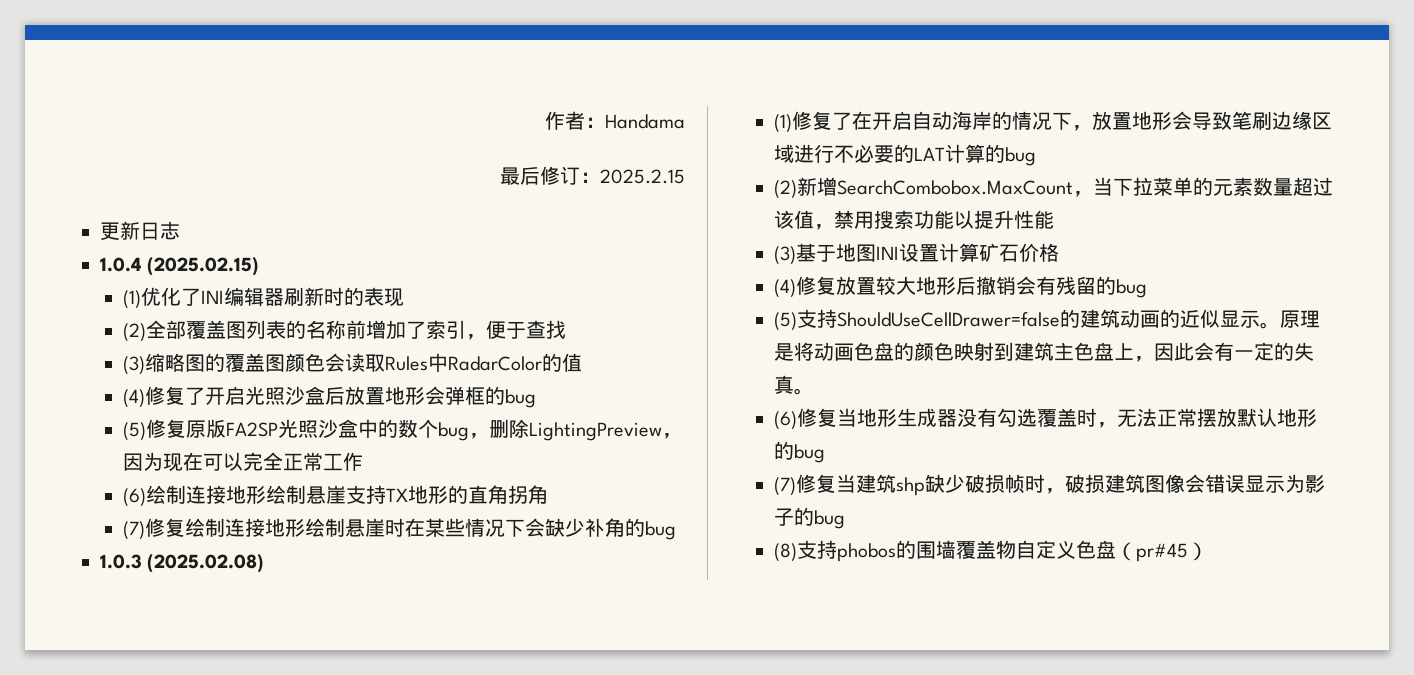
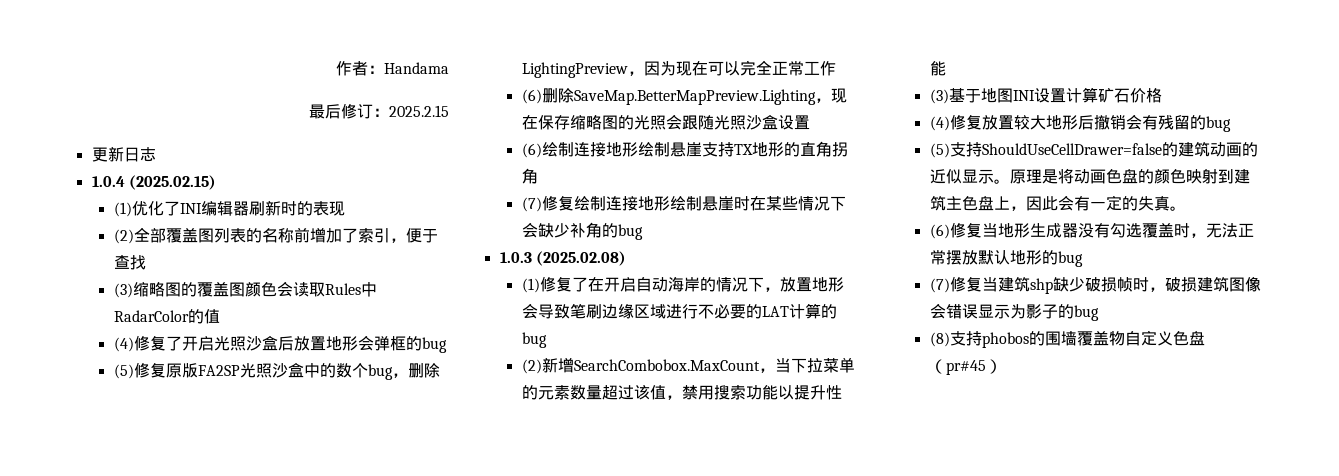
(363, 461) none -> [521,88,847,105] [521,114,810,130] // (6)删除SaveMap.BetterMapPreview.Lighting，现在保存缩略图的光照会跟随光照沙盒设置

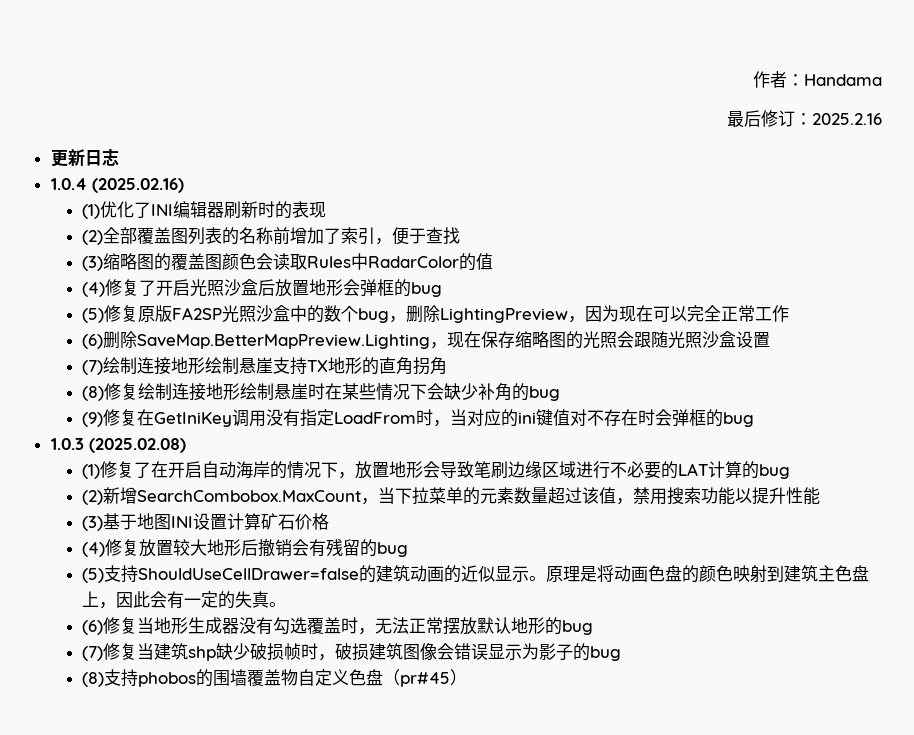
[389,105,449,117] 2025.2.15 -> [812,113,882,125] 2025.2.16
[128,175,216,190] (2025.02.15) -> [91,178,184,193] (2025.02.16)
[521,143,542,158] (6) -> [82,360,104,375] (7)
[521,197,542,212] (7) -> [82,386,105,401] (8)
(643, 232) none -> [82,409,755,427] // (9)修复在GetIniKey调用没有指定LoadFrom时，当对应的ini键值对不存在时会弹框的bug

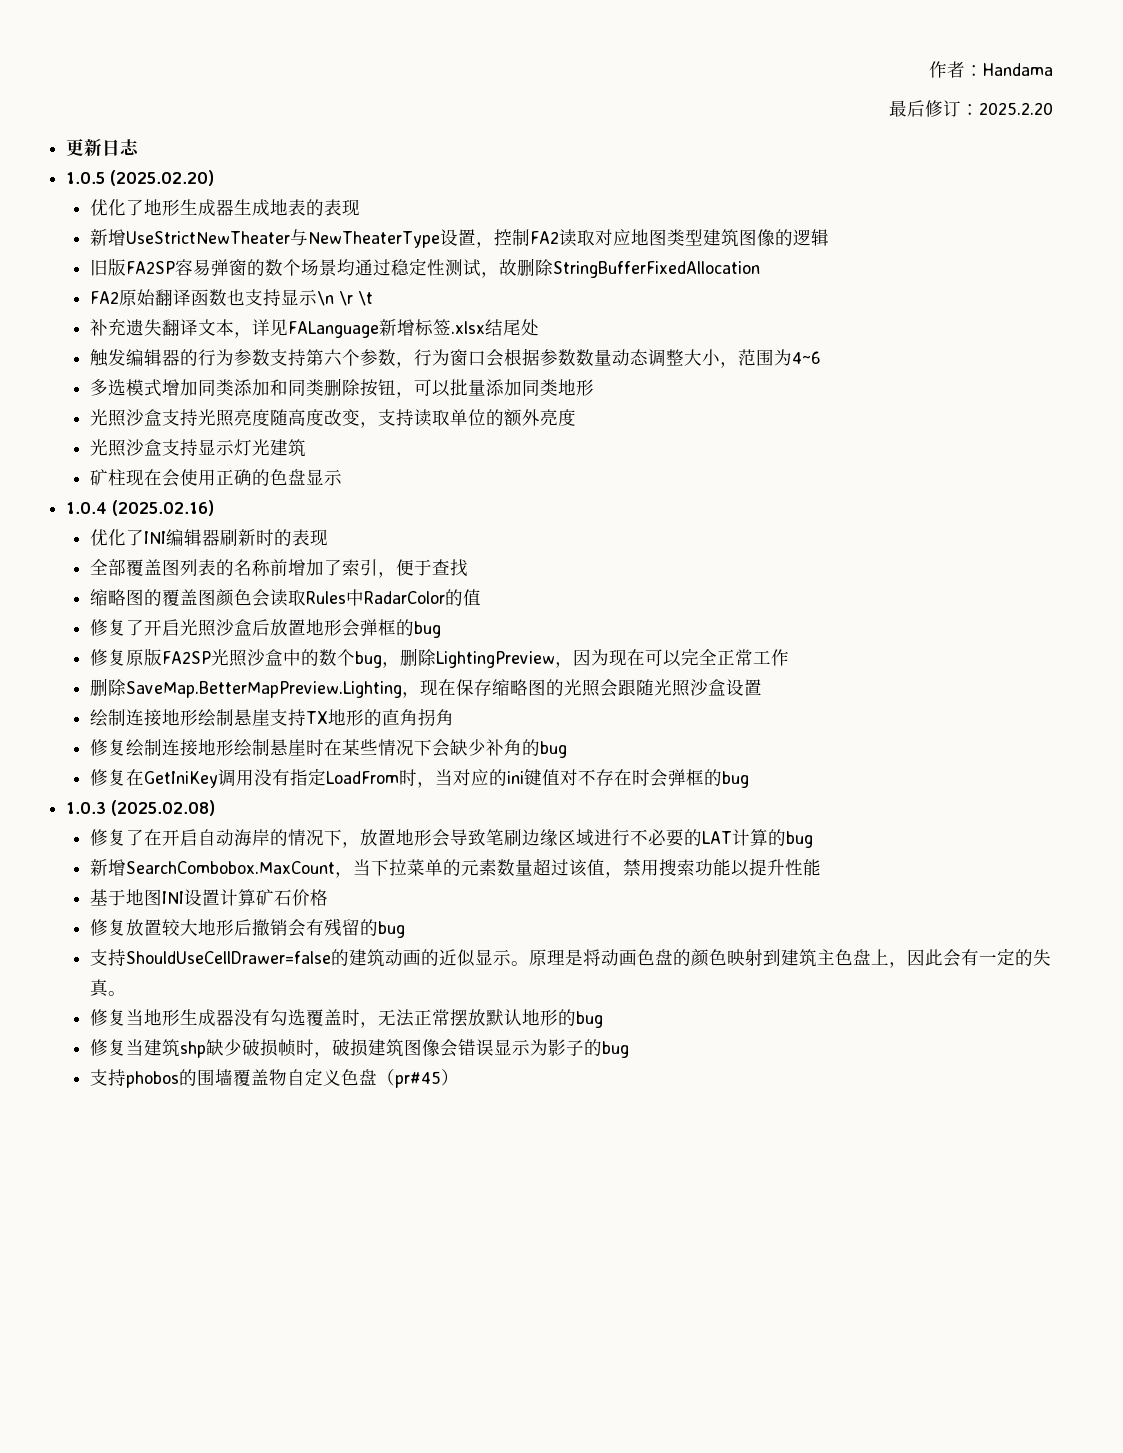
[812,113,882,125] 2025.2.16 -> [979,102,1053,115] 2025.2.20
(119, 157) none -> [66,170,215,186] [89,199,360,216] [89,229,829,248] [89,258,760,278] [89,289,373,306] [89,318,539,338] [89,348,821,368] [89,378,594,398] [89,409,576,428] [89,439,306,457] [89,469,342,487] // 1.0.5 (2025.02.20) // 优化了地形生成器生成地表的表现 // 新增UseStrictNewTheater与NewTheaterType设置，控制FA2读取对应地图类型建筑图像的逻辑 // 旧版FA2SP容易弹窗的数个场景均通过稳定性测试，故删除StringBufferFixedAllocation // FA2原始翻译函数也支持显示\n \r \t // 补充遗失翻译文本，详见FALanguage新增标签.xlsx结尾处 // 触发编辑器的行为参数支持第六个参数，行为窗口会根据参数数量动态调整大小，范围为4~6 // 多选模式增加同类添加和同类删除按钮，可以批量添加同类地形 // 光照沙盒支持光照亮度随高度改变，支持读取单位的额外亮度 // 光照沙盒支持显示灯光建筑 // 矿柱现在会使用正确的色盘显示
[82,204,101,219] (1) -> (215, 508) none
[82,230,104,245] (2) -> (328, 537) none
[82,256,104,271] (3) -> (468, 568) none
[82,282,106,297] (4) -> (481, 597) none
[82,308,105,323] (5) -> (441, 629) none
[82,334,104,349] (6) -> (789, 657) none
[82,360,104,375] (7) -> (762, 687) none
[82,386,105,401] (8) -> (454, 717) none
[82,412,104,427] (9) -> (567, 749) none
[82,464,101,479] (1) -> (216, 808) none
[82,490,104,505] (2) -> (813, 839) none
[82,516,104,531] (3) -> (821, 867) none
[82,542,106,557] (4) -> (328, 897) none
[82,568,105,583] (5) -> (405, 929) none
[82,620,104,635] (6) -> (126, 993) none
[82,646,104,661] (7) -> (603, 1019) none
[82,672,105,687] (8) -> (629, 1049) none

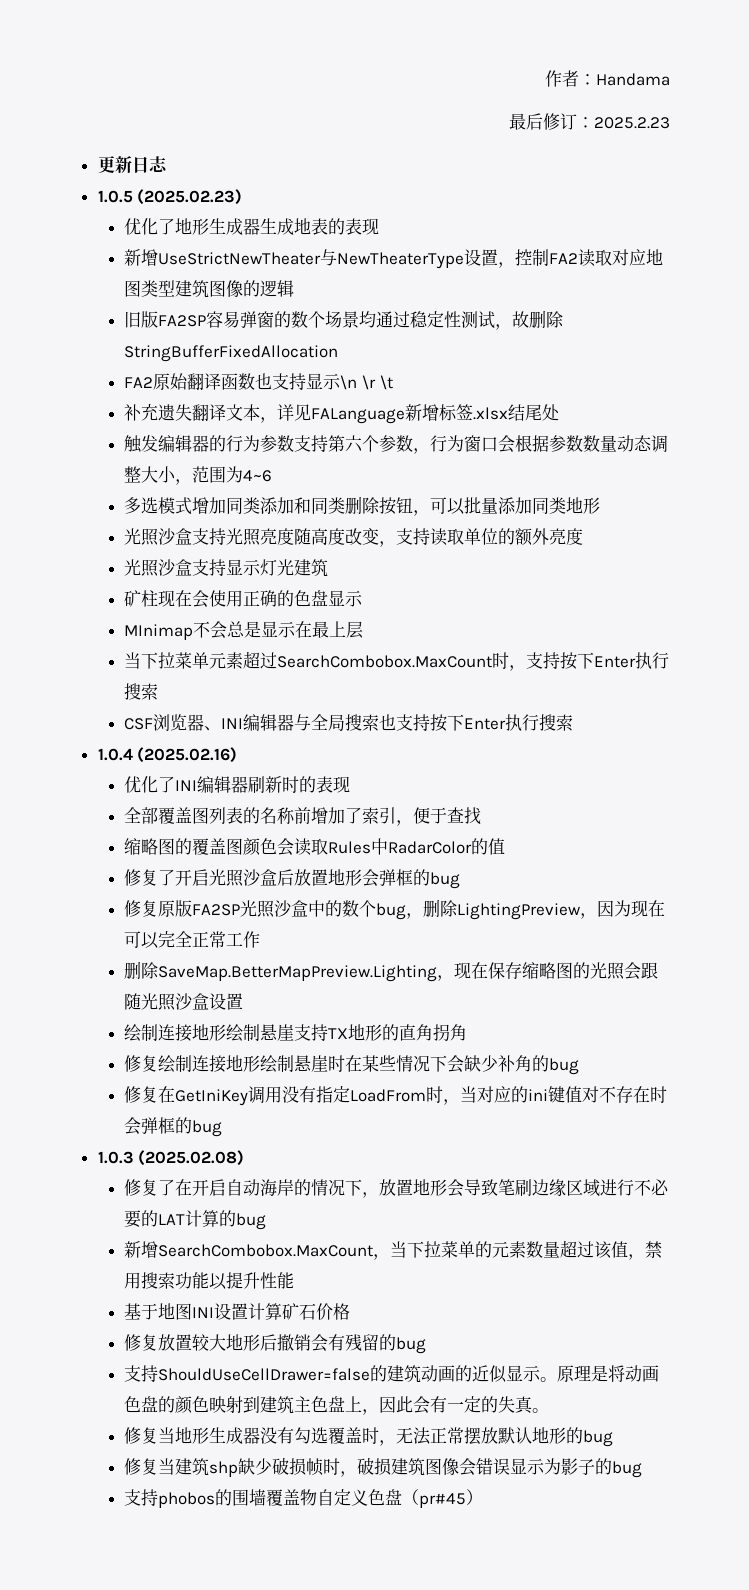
[979,102,1053,115] 2025.2.20 -> [594,117,670,129] 2025.2.23
[110,170,215,186] (2025.02.20) -> [137,189,243,205] (2025.02.23)
(342, 477) none -> [124,621,364,640] [124,651,670,671] [124,683,159,700] [124,714,574,732] // MInimap不会总是显示在最上层 // 当下拉菜单元素超过SearchCombobox.MaxCount时，支持按下Enter执行搜索 // CSF浏览器、INI编辑器与全局搜索也支持按下Enter执行搜索

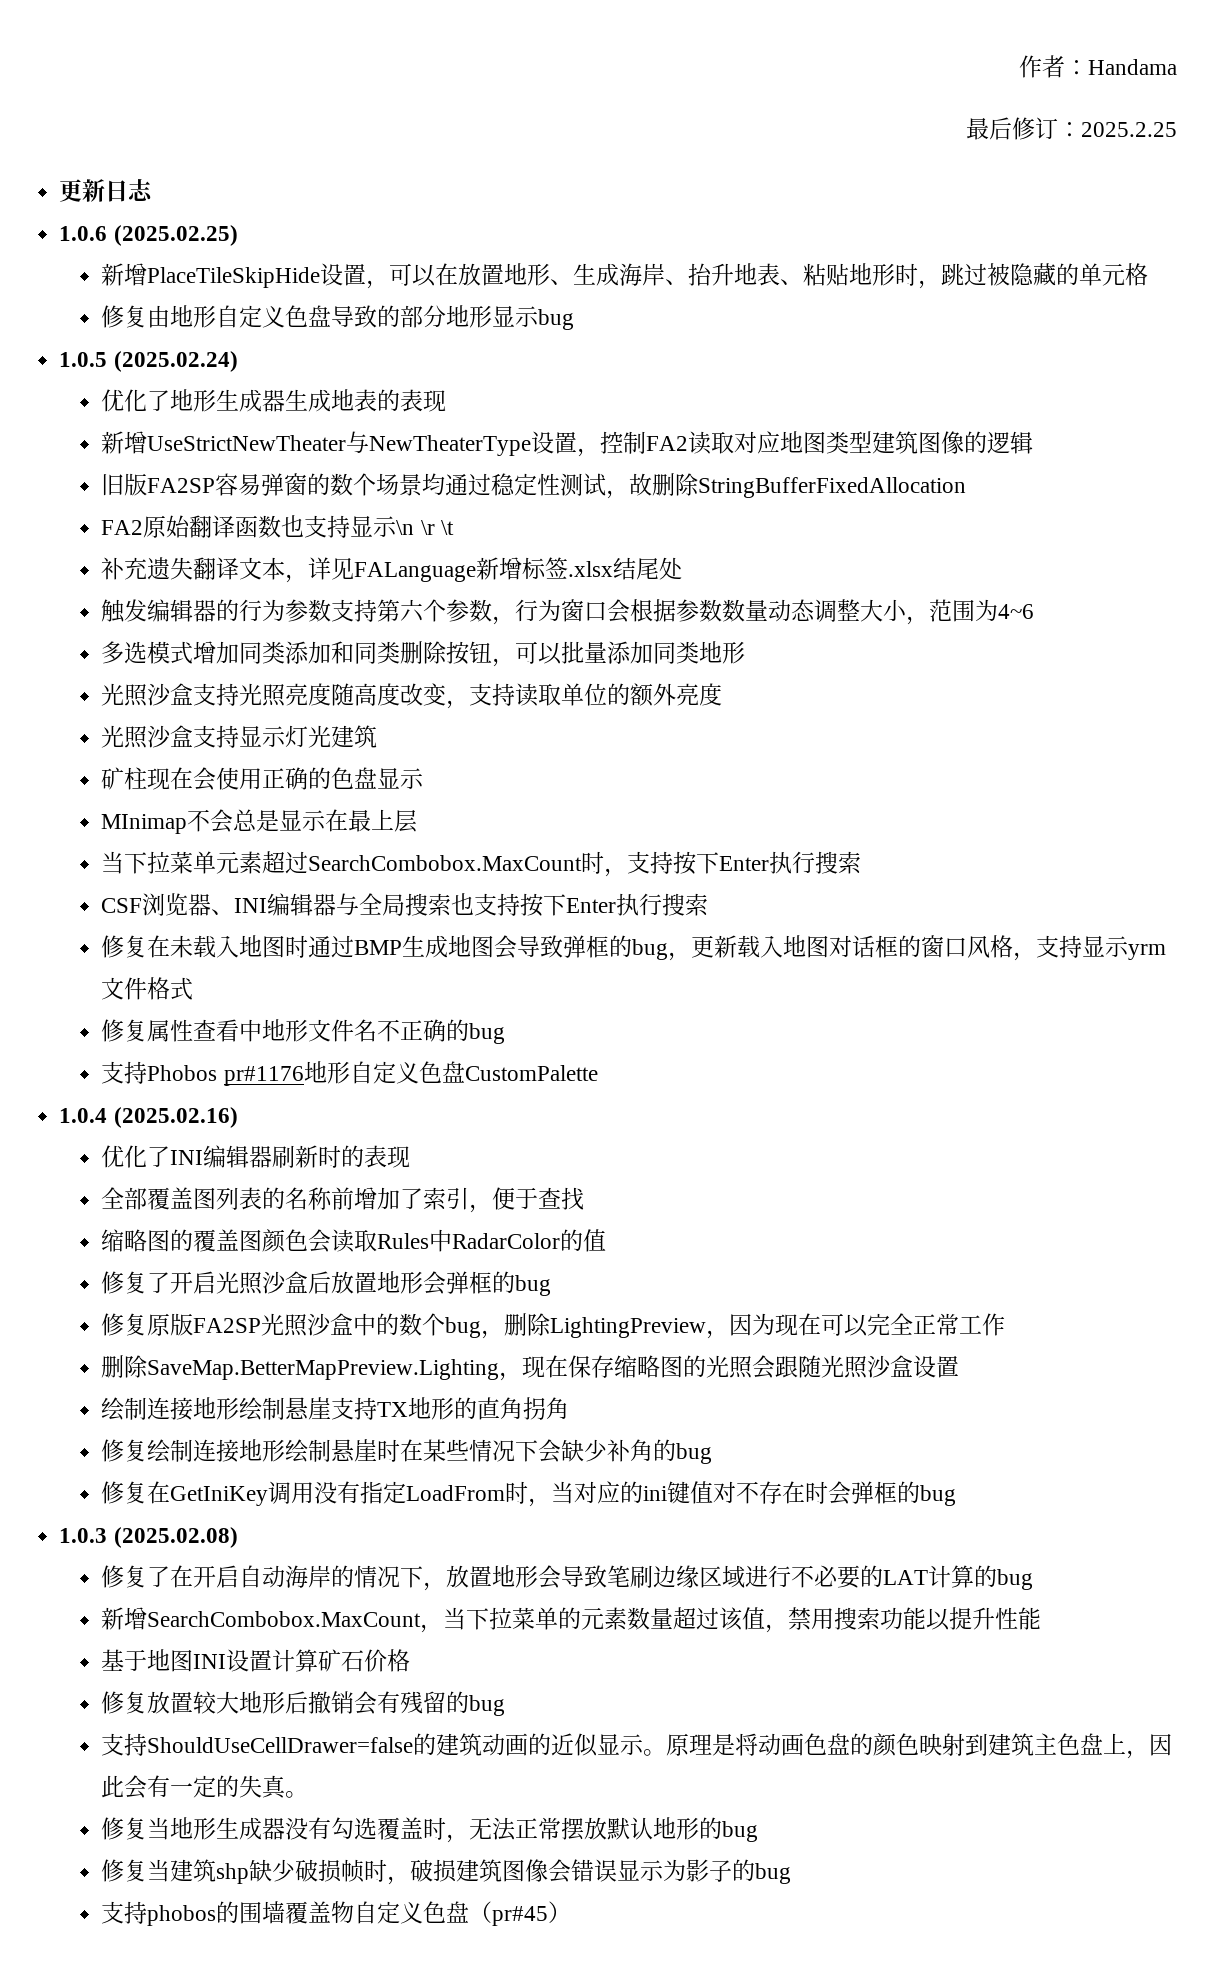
[594,117,670,129] 2025.2.23 -> [1081,122,1177,137] 2025.2.25
(168, 164) none -> [59,225,238,246] [101,263,1149,289] [101,305,575,330] // 1.0.6 (2025.02.25) // 新增PlaceTileSkipHide设置，可以在放置地形、生成海岸、抬升地表、粘贴地形时，跳过被隐藏的单元格 // 修复由地形自定义色盘导致的部分地形显示bug
[137,189,243,205] (2025.02.23) -> [113,351,238,372] (2025.02.24)
(574, 722) none -> [101,935,1167,961] [101,977,194,1000] [101,1019,506,1044] [101,1061,598,1086] // 修复在未载入地图时通过BMP生成地图会导致弹框的bug，更新载入地图对话框的窗口风格，支持显示yrm文件格式 // 修复属性查看中地形文件名不正确的bug // 支持Phobos pr#1176地形自定义色盘CustomPalette

